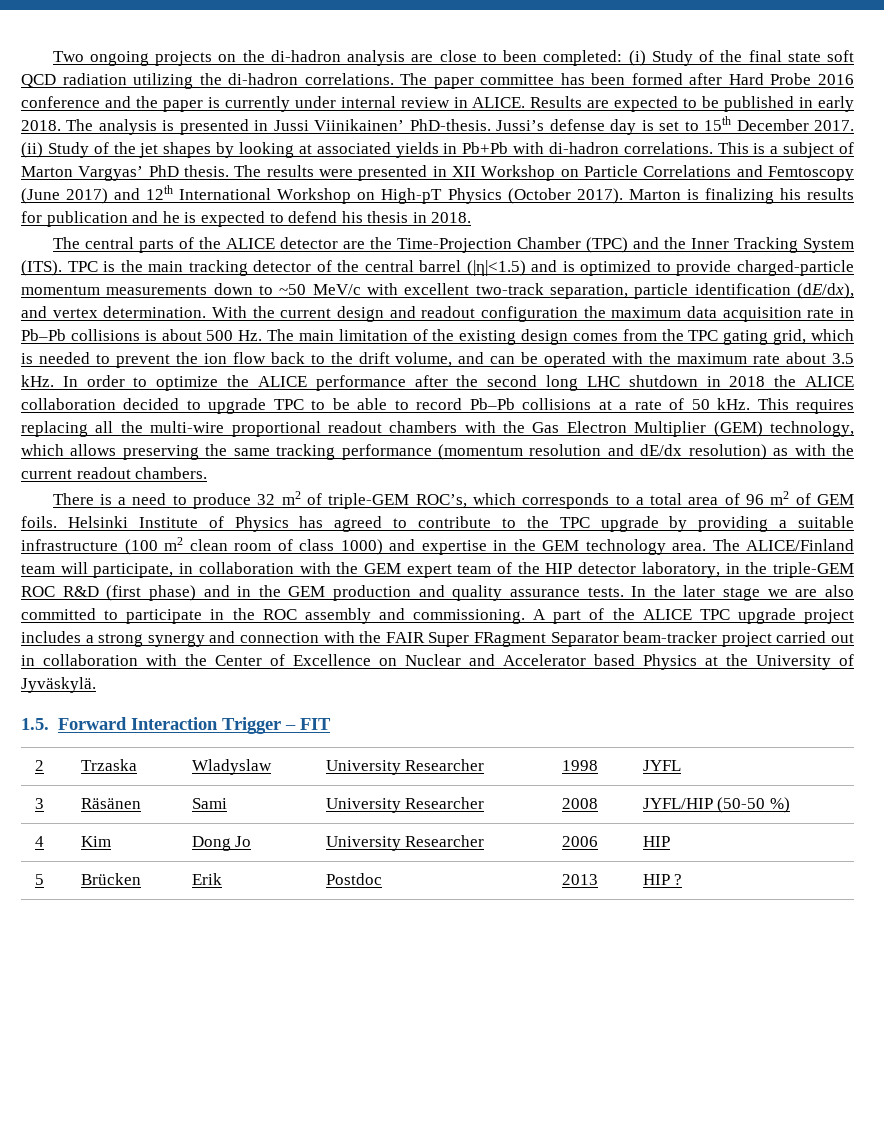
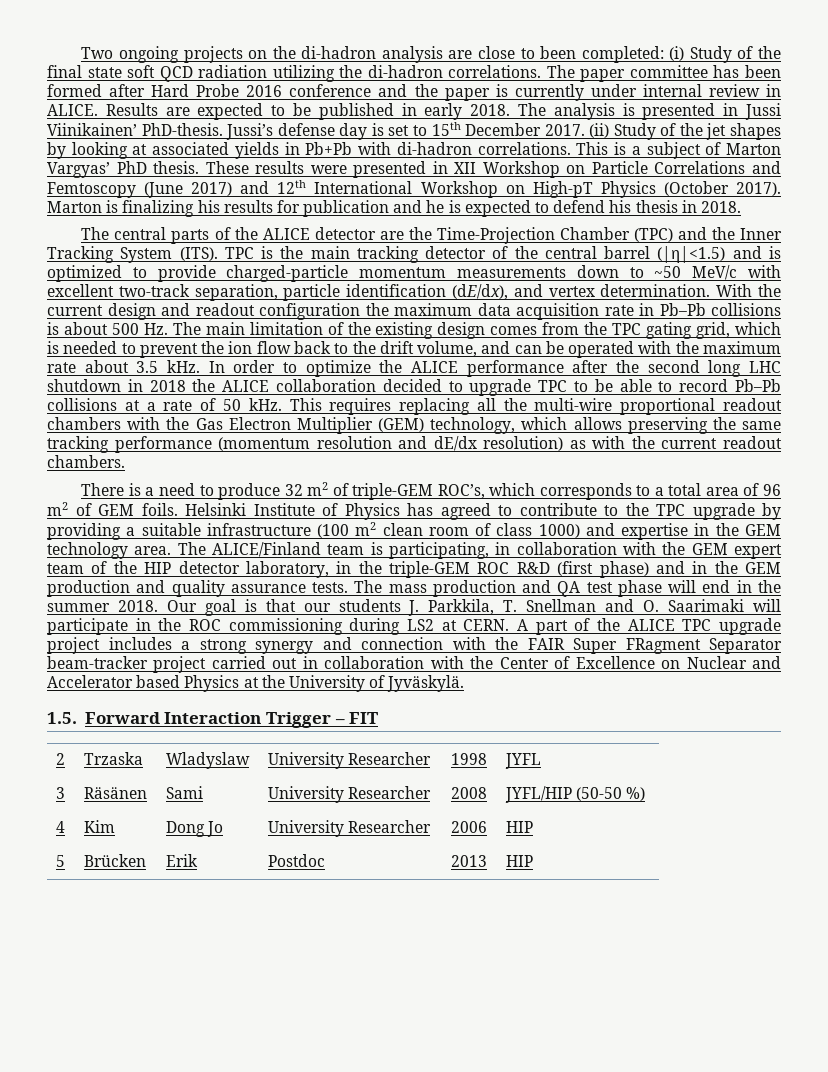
[234,165,262,177] The -> [205,161,249,174] These
[60,562,174,578] will participate, -> [370,542,489,559] is participating,
[631,585,855,601] [21,608,525,624] In the later stage we are also committed to participate in the ROC assembly and commissioning. -> [354,580,781,597] [47,599,781,616] [47,618,510,635] The mass production and QA test phase will end in the summer 2018. Our goal is that our students J. Parkkila, T. Snellman and O. Saarimaki will participate in the ROC commissioning during LS2 at CERN.
[674,874,683,885] ? -> (534, 861) none

